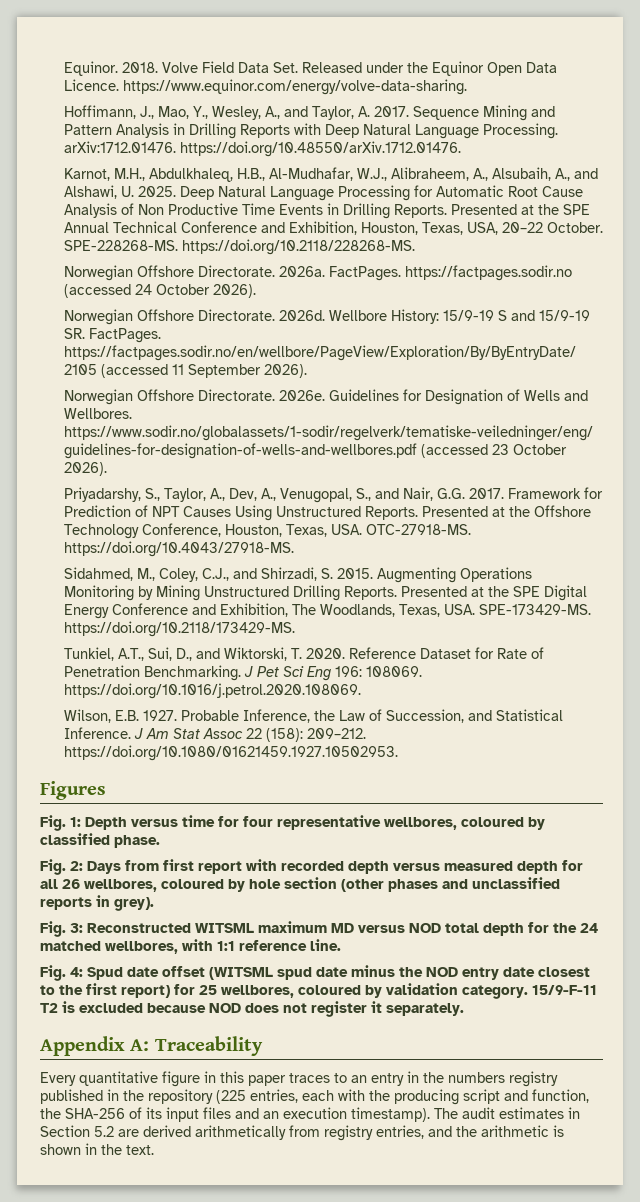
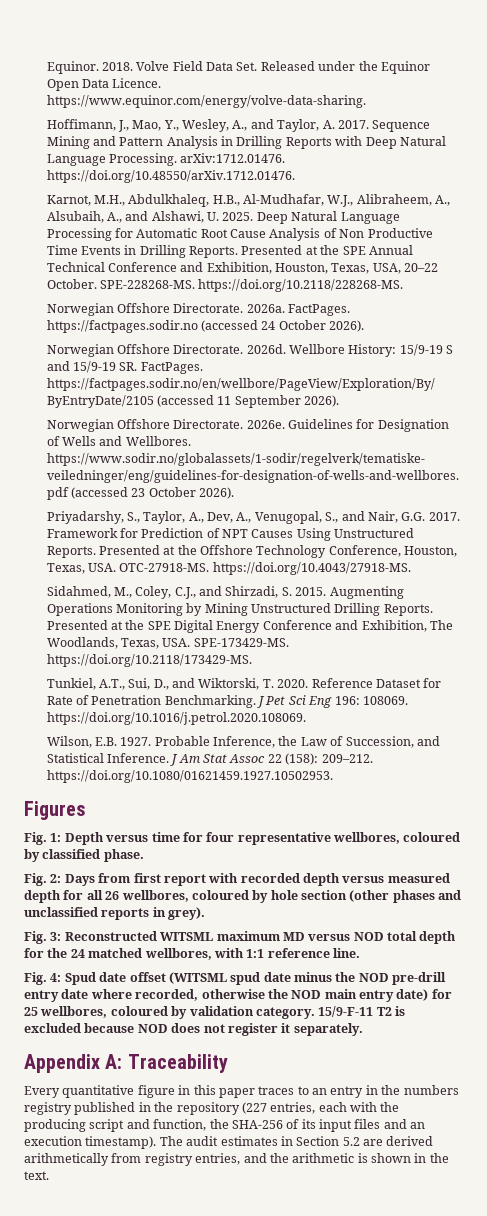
(458, 972) none -> [392,972,447,985] pre-drill
[538,967,590,977] [40,983,170,998] closest to the first report) -> [90,989,429,1002] where recorded, otherwise the NOD main entry date)
[216,1090,246,1104] (225 -> [241,1102,267,1114] (227

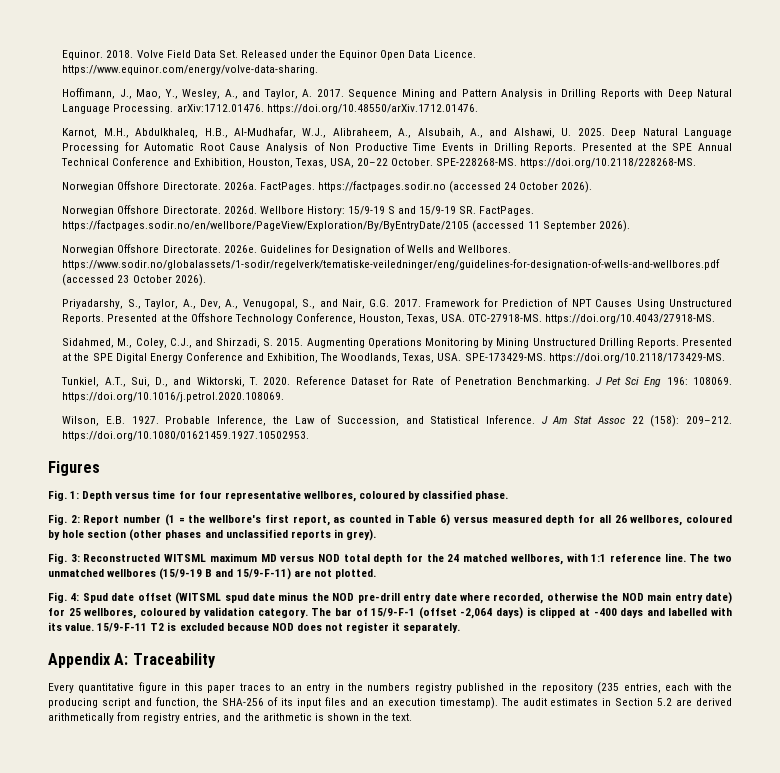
[64,873,340,886] Days from first report with recorded depth -> [83,514,451,526] Report number (1 = the wellbore's first report, as counted in Table 6)
(360, 953) none -> [689,554,733,562] [48,568,376,580] The two unmatched wellbores (15/9-19 B and 15/9-F-11) are not plotted.
(315, 1013) none -> [311,607,732,619] [48,622,95,631] The bar of 15/9-F-1 (offset -2,064 days) is clipped at -400 days and labelled with its value.
[241,1102,267,1114] (227 -> [597,682,620,694] (235

